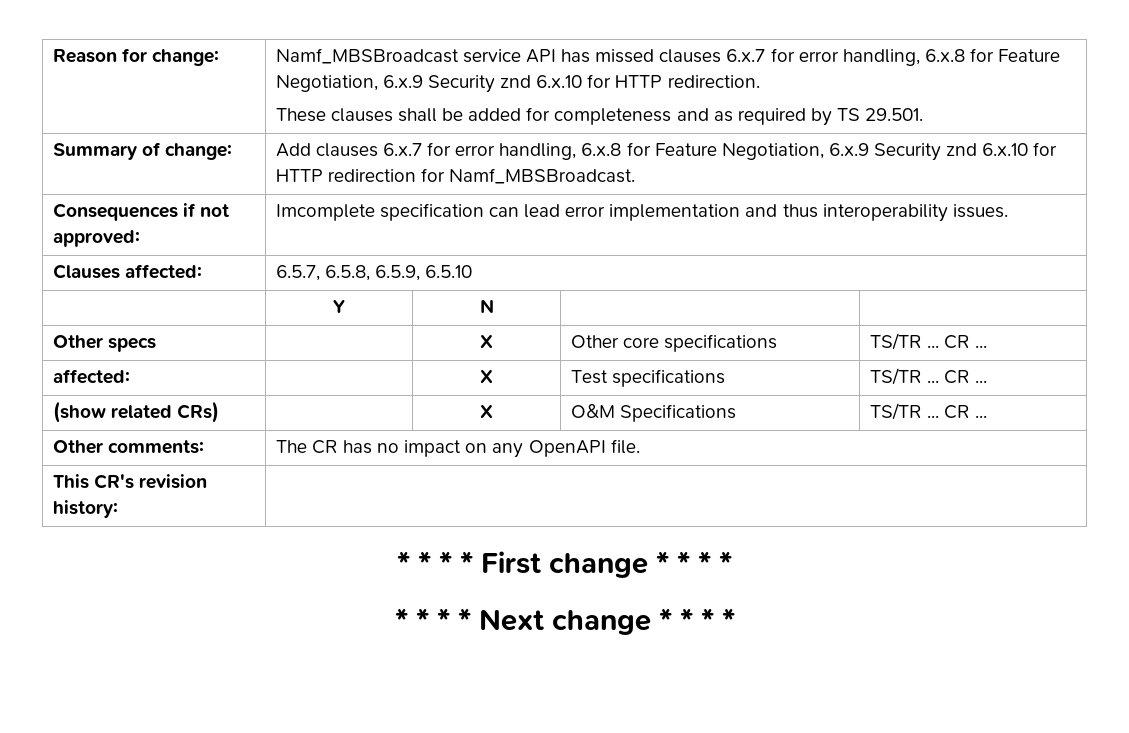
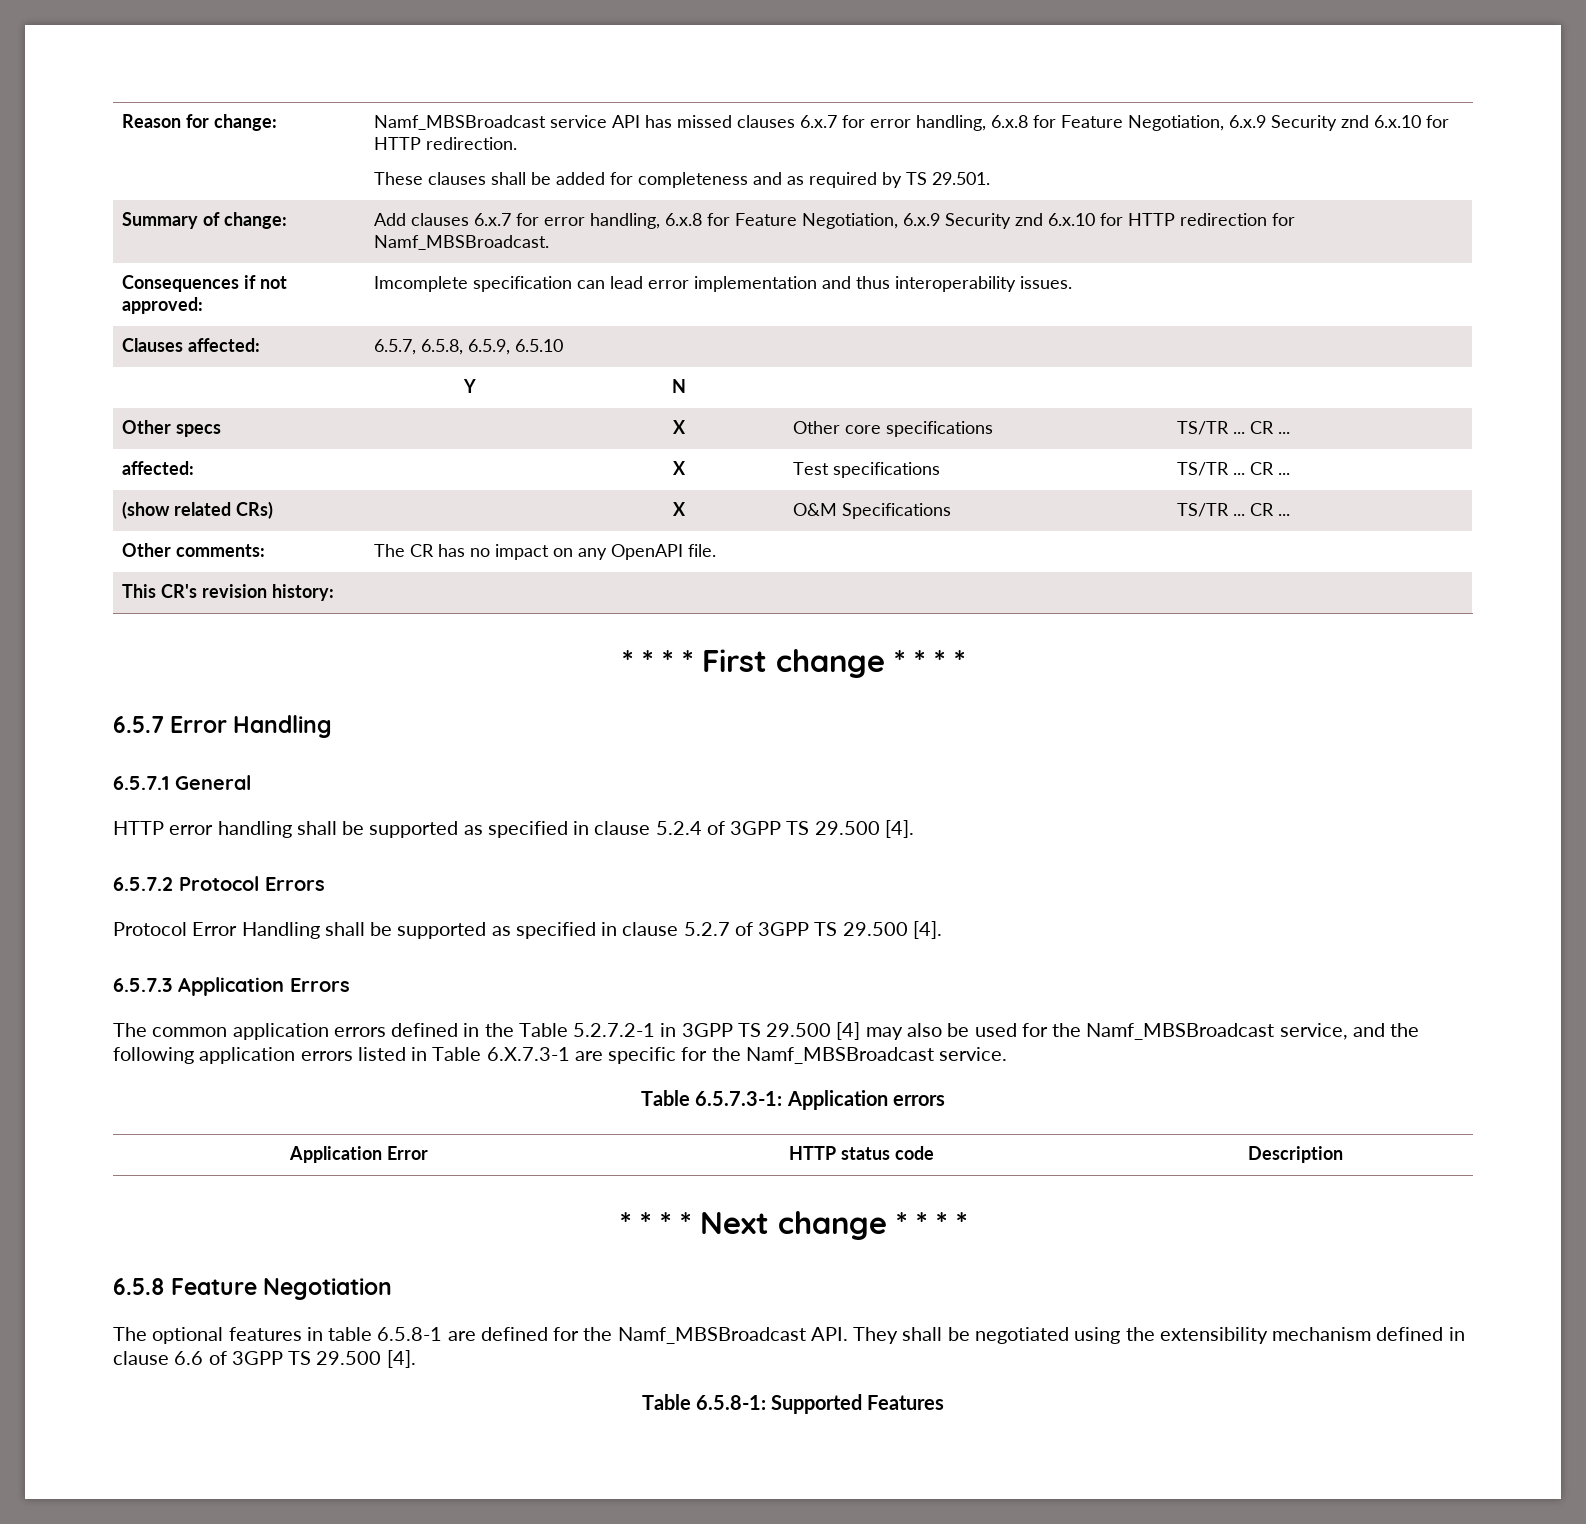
(732, 562) none -> [113,715,333,738] [113,775,251,790] [113,820,914,838] [113,876,325,891] [113,921,942,939] [113,977,350,996] [113,1022,1420,1040] [113,1047,1008,1064] [641,1090,945,1110] [288,1146,428,1163] [788,1146,934,1160] [1247,1146,1343,1163] // 6.5.7 Error Handling // 6.5.7.1 General // HTTP error handling shall be supported as specified in clause 5.2.4 of 3GPP TS 29.500 [4]. // 6.5.7.2 Protocol Errors // Protocol Error Handling shall be supported as specified in clause 5.2.7 of 3GPP TS 29.500 [4]. // 6.5.7.3 Application Errors // The common application errors defined in the Table 5.2.7.2-1 in 3GPP TS 29.500 [4] may also be used for the Namf_MBSBroadcast service, and the following application errors listed in Table 6.X.7.3-1 are specific for the Namf_MBSBroadcast service. // Table 6.5.7.3-1: Application errors // Application Error | HTTP status code | Description
(735, 619) none -> [113,1278,393,1300] [113,1327,1465,1344] [113,1350,416,1368] [641,1394,945,1414] // 6.5.8 Feature Negotiation // The optional features in table 6.5.8-1 are defined for the Namf_MBSBroadcast API. They shall be negotiated using the extensibility mechanism defined in clause 6.6 of 3GPP TS 29.500 [4]. // Table 6.5.8-1: Supported Features

